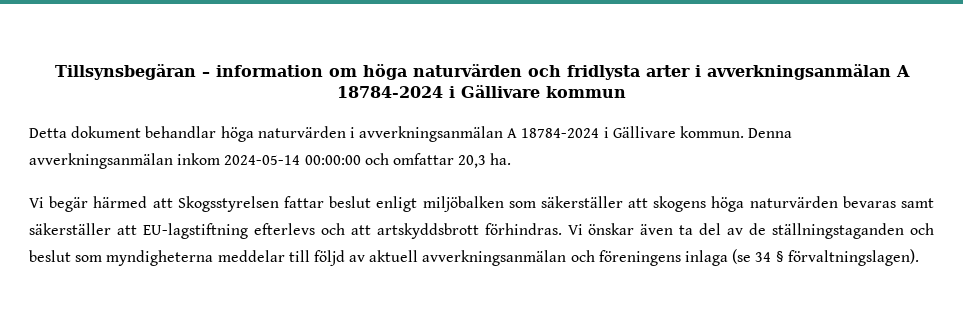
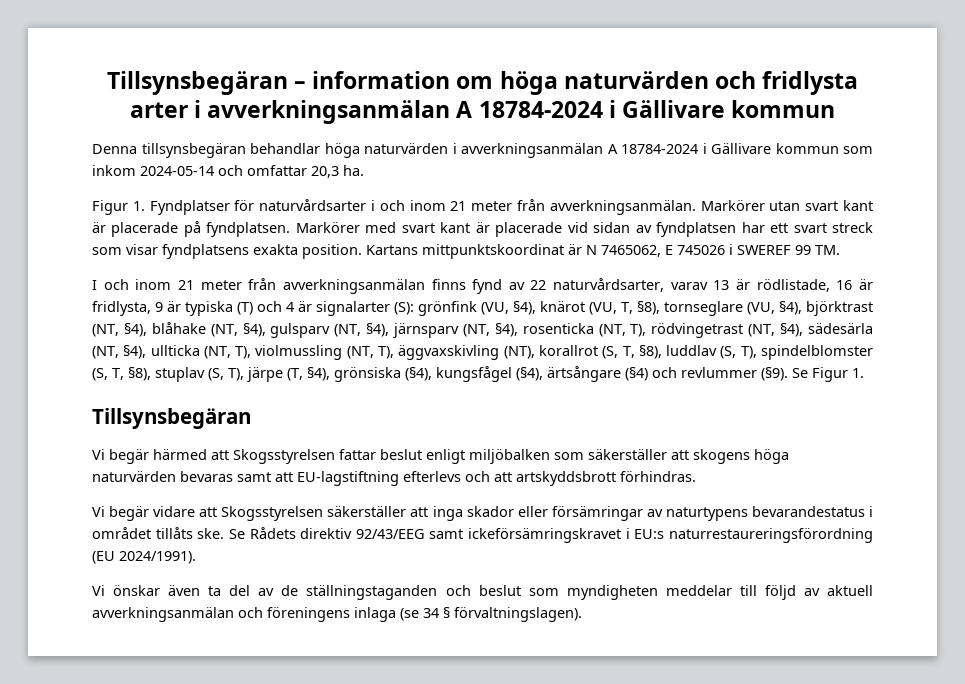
[29,126,142,138] Detta dokument -> [92,143,246,158] Denna tillsynsbegäran
[680,126,793,138] [29,153,173,169] kommun. Denna avverkningsanmälan -> [775,143,873,154] kommun som
[304,155,361,165] 00:00:00 -> (214, 171) none
(512, 159) none -> [92,199,873,215] [92,221,874,237] [92,244,840,259] [92,278,873,294] [92,301,873,316] [92,322,873,338] [92,345,873,360] [92,366,864,382] [92,408,251,429] // Figur 1. Fyndplatser för naturvårdsarter i och inom 21 meter från avverkningsanmälan. Markörer utan svart kant är placerade på fyndplatsen. Markörer med svart kant är placerade vid sidan av fyndplatsen har ett svart streck som visar fyndplatsens exakta position. Kartans mittpunktskoordinat är N 7465062, E 745026 i SWEREF 99 TM. // I och inom 21 meter från avverkningsanmälan finns fynd av 22 naturvårdsarter, varav 13 är rödlistade, 16 är fridlysta, 9 är typiska (T) och 4 är signalarter (S): grönfink (VU, §4), knärot (VU, T, §8), tornseglare (VU, §4), björktrast (NT, §4), blåhake (NT, §4), gulsparv (NT, §4), järnsparv (NT, §4), rosenticka (NT, T), rödvingetrast (NT, §4), sädesärla (NT, §4), ullticka (NT, T), violmussling (NT, T), äggvaxskivling (NT), korallrot (S, T, §8), luddlav (S, T), spindelblomster (S, T, §8), stuplav (S, T), järpe (T, §4), grönsiska (§4), kungsfågel (§4), ärtsångare (§4) och revlummer (§9). Se Figur 1. // Tillsynsbegäran
[29,223,111,235] säkerställer -> (271, 477) none
(562, 229) none -> [92,506,873,521] [92,527,873,543] [92,551,196,564] // Vi begär vidare att Skogsstyrelsen säkerställer att inga skador eller försämringar av naturtypens bevarandestatus i området tillåts ske. Se Rådets direktiv 92/43/EEG samt ickeförsämringskravet i EU:s naturrestaureringsförordning (EU 2024/1991). //
[106,250,214,266] myndigheterna -> [566,585,658,600] myndigheten

